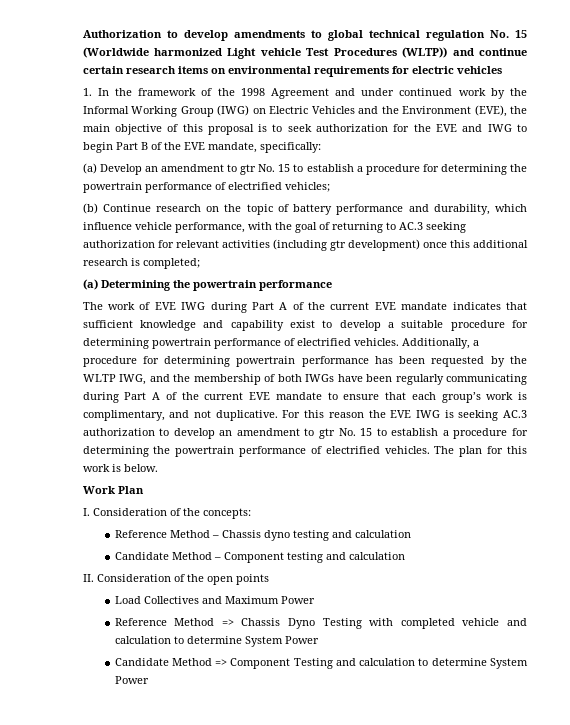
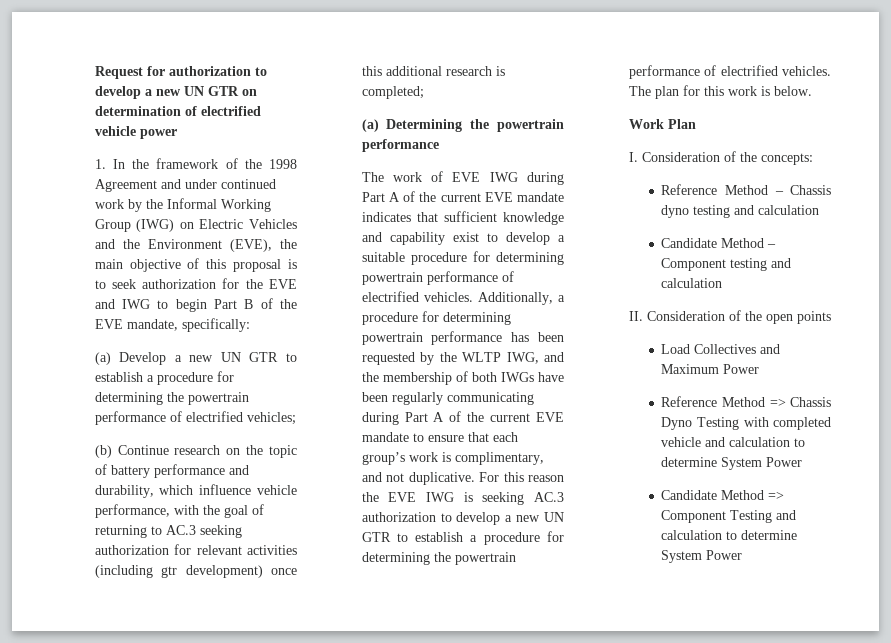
[82,30,528,41] [82,47,527,59] [82,66,502,77] Authorization to develop amendments to global technical regulation No. 15 (Worldwide harmonized Light vehicle Test Procedures (WLTP)) and continue certain research items on environmental requirements for electric vehicles -> [94,66,267,79] [94,86,257,99] [94,106,261,116] [94,126,177,139] Request for authorization to develop a new UN GTR on determination of electrified vehicle power
[144,164,291,175] an amendment to gtr No. 15 -> [174,352,279,362] a new UN GTR
[219,428,373,439] an amendment to gtr No. 15 -> [505,512,564,522] [361,532,391,542] a new UN GTR

